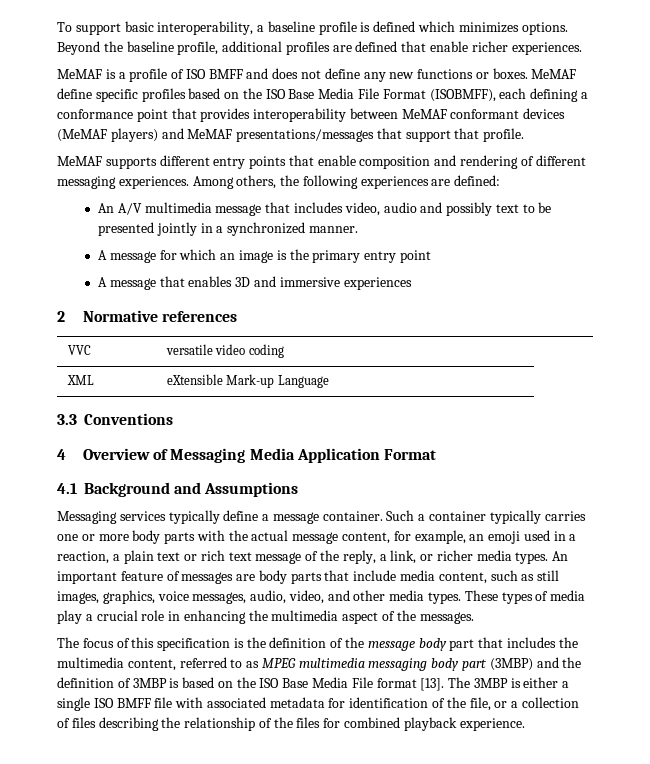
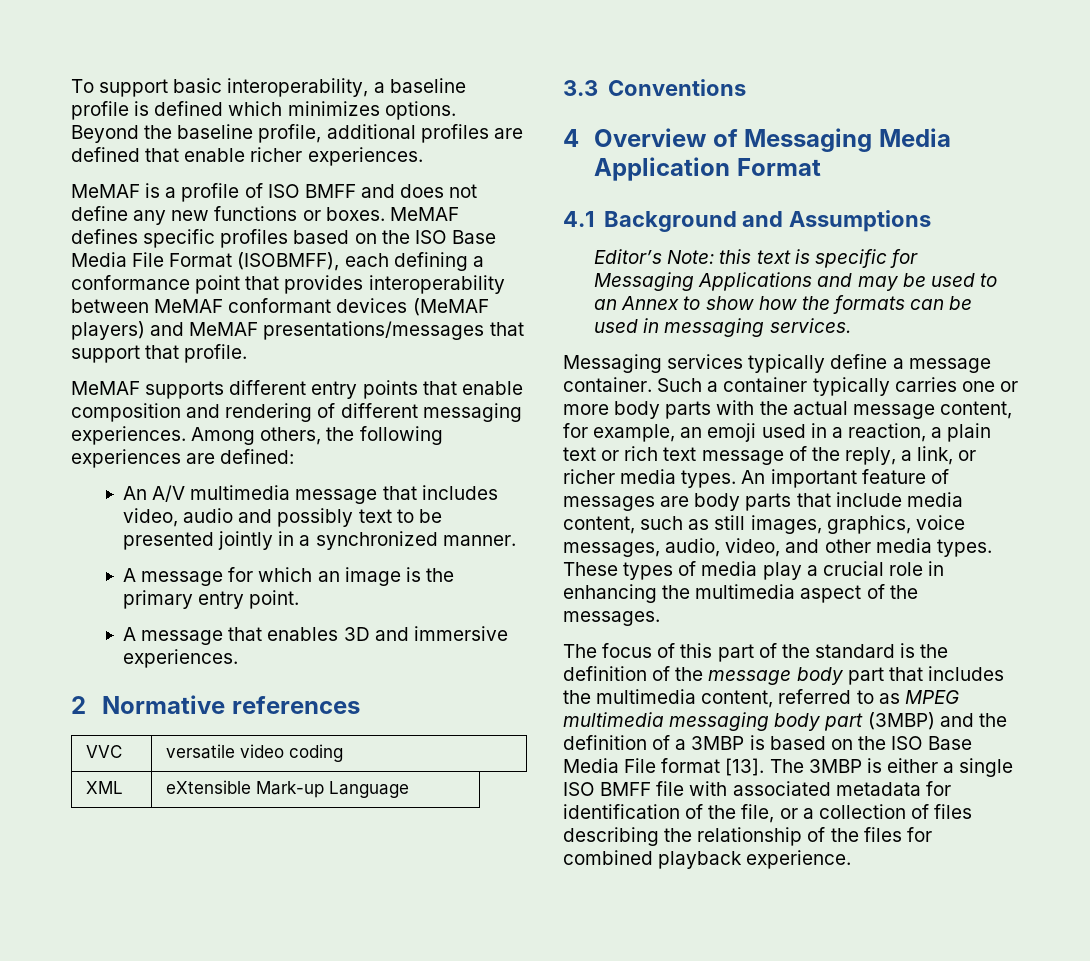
[57,88,92,99] define -> [71,229,138,244] defines
[399,250,431,263] point -> [249,590,300,609] point.
[343,277,412,290] experiences -> [123,649,239,668] experiences.
(299, 489) none -> [594,249,918,268] [594,272,997,291] [594,295,973,314] [594,318,851,337] // Editor’s Note: this text is specific for Messaging Applications and may be used to an Annex to show how the formats can be used in messaging services.
[157,638,231,651] specification -> [717,643,895,662] part of the standard
(131, 683) none -> [675,739,687,750] a

